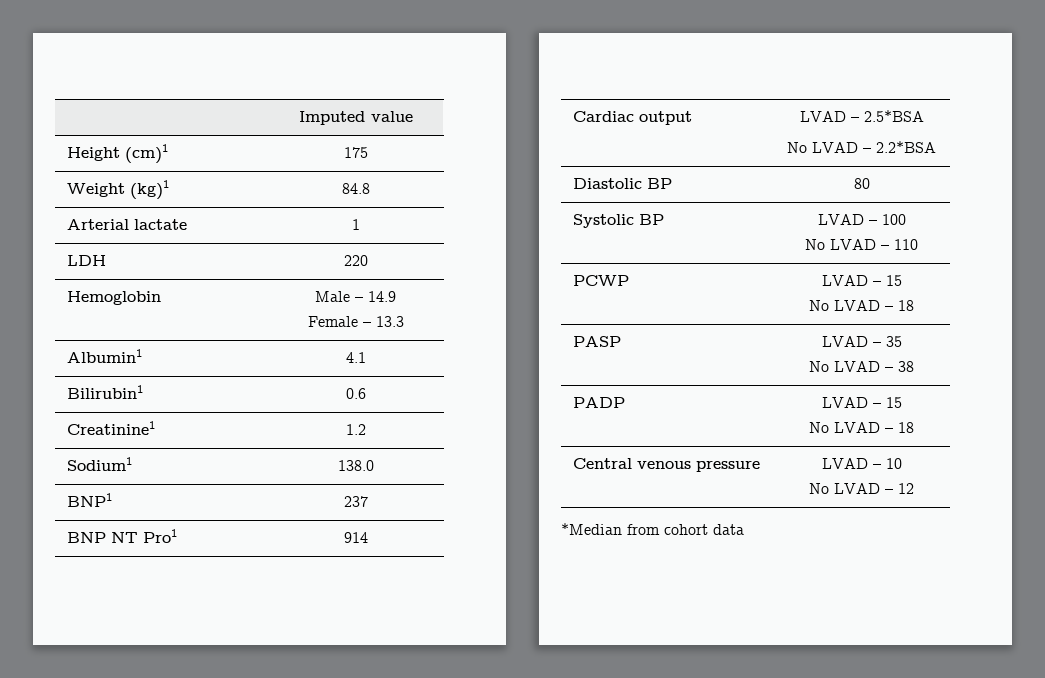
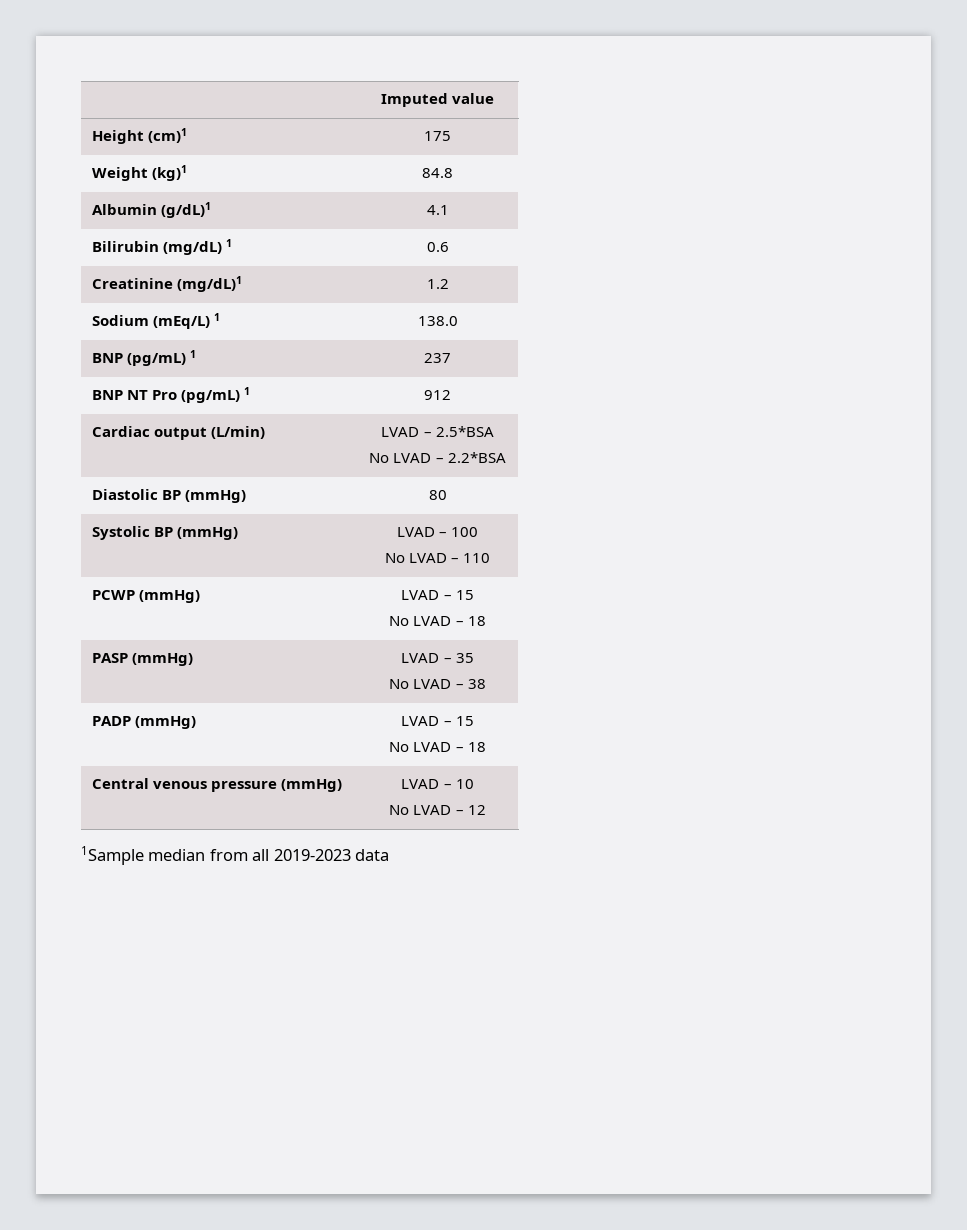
[66,219,187,230] [351,219,360,230] [66,255,106,266] [343,255,368,266] [66,291,161,305] [315,291,396,302] [307,316,404,327] [66,349,142,363] [345,352,366,363] [66,385,143,399] Arterial lactate | 1 // LDH | 220 // Hemoglobin | Male – 14.9 // Female – 13.3 // Albumin1 | 4.1 // Bilirubin1 -> [91,202,211,218] [426,205,449,215] [91,239,232,255] Albumin (g/dL)1 | 4.1 // Bilirubin (mg/dL) 1
[66,421,155,435] Creatinine1 -> [91,276,242,292] Creatinine (mg/dL)1
[66,457,132,471] [337,460,374,471] [66,493,112,507] Sodium1 | 138.0 // BNP1 -> [91,313,220,329] [417,316,458,326] [91,350,196,366] Sodium (mEq/L) 1 | 138.0 // BNP (pg/mL) 1
[142,529,177,543] [343,532,368,543] Pro1 | 914 -> [151,387,250,403] [424,390,451,400] Pro (pg/mL) 1 | 912
(692, 118) none -> [210,426,265,439] (L/min)
(672, 183) none -> [184,490,246,503] (mmHg)
(664, 219) none -> [176,527,238,540] (mmHg)
(629, 280) none -> [138,590,200,603] (mmHg)
(621, 341) none -> [131,653,193,666] (mmHg)
(625, 402) none -> [134,716,196,729] (mmHg)
(760, 466) none -> [280,779,342,792] (mmHg)
[561,523,708,535] *Median from cohort -> [81,846,351,865] 1Sample median from all 2019-2023

